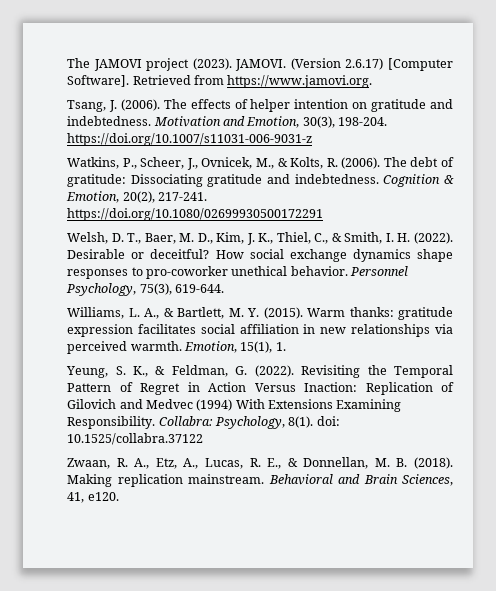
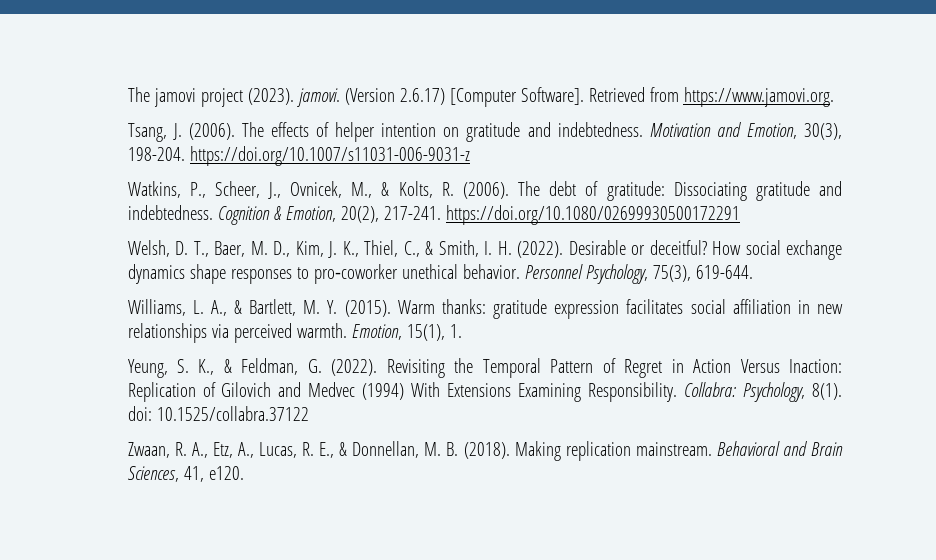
[67,58,142,71] The JAMOVI -> [127,87,196,107] The jamovi
[235,59,287,71] JAMOVI. -> [296,88,340,107] jamovi.

